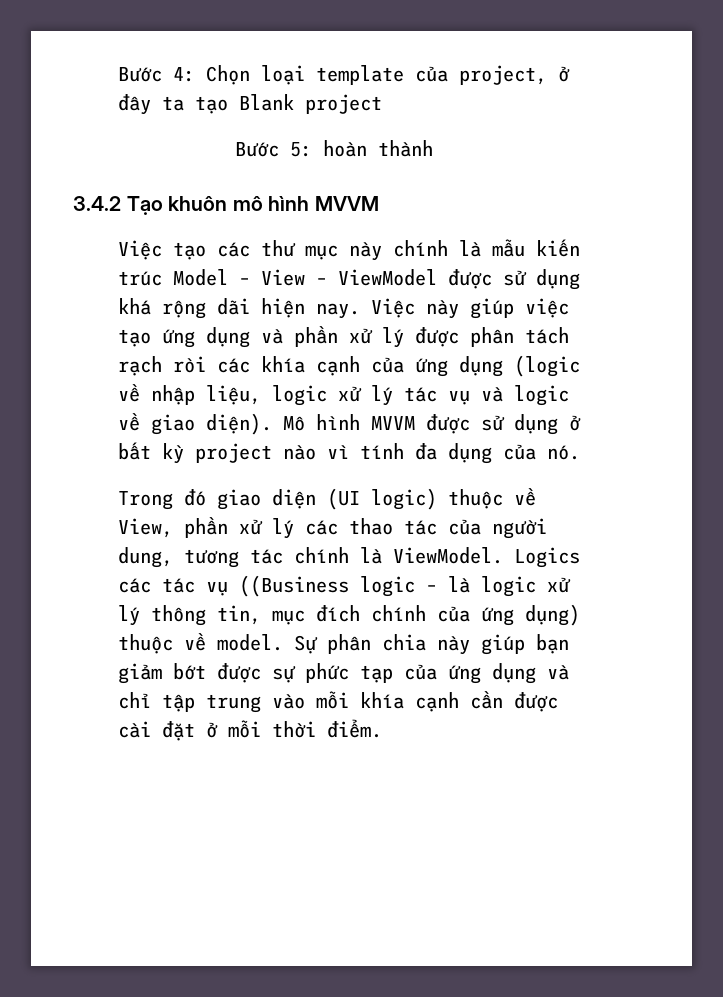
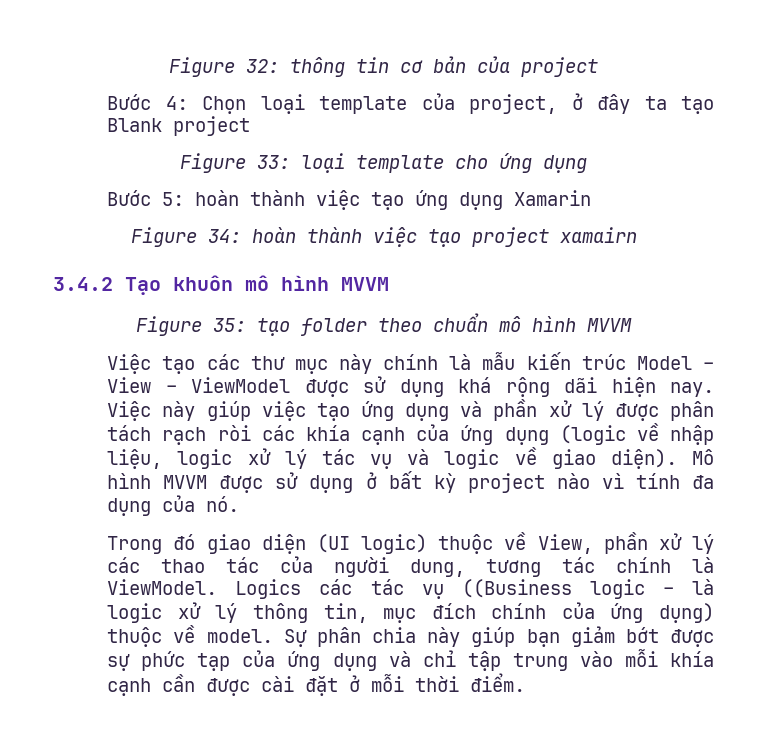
(118, 74) none -> [169,56,598,77] Figure 32: thông tin cơ bản của project //
[235,140,433,157] Bước 5: hoàn thành -> [180,153,587,173] [107,190,592,210] [130,227,637,247] Figure 33: loại template cho ứng dụng // Bước 5: hoàn thành việc tạo ứng dụng Xamarin // Figure 34: hoàn thành việc tạo project xamairn
(379, 203) none -> [136,313,632,336] // Figure 35: tạo folder theo chuẩn mô hình MVVM

